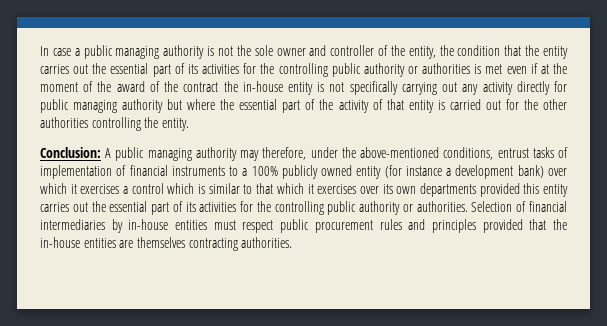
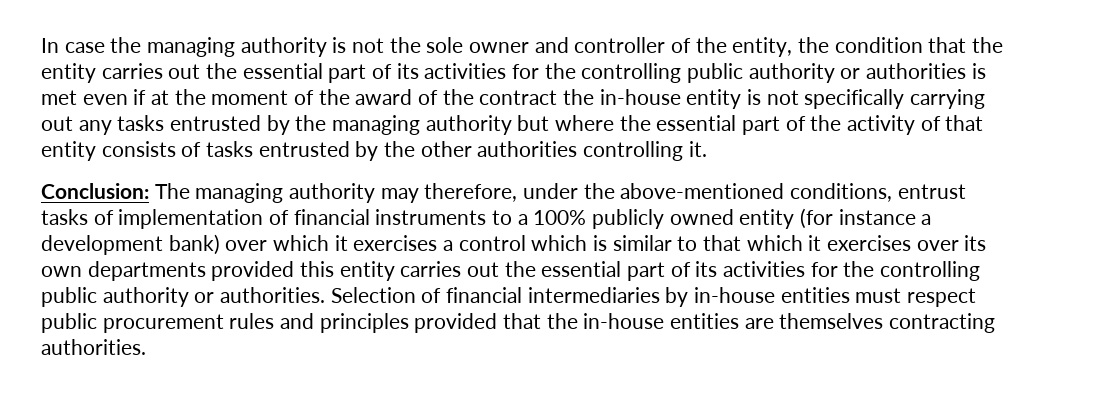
[74,45,113,59] a public -> [110,37,142,53] the
[482,81,567,95] [40,99,69,113] activity directly for public -> [117,115,327,135] tasks entrusted by the
[437,99,519,110] is carried out for -> [101,141,379,161] consists of tasks entrusted by
[144,117,189,131] the entity. -> [688,141,707,157] it.
[105,147,145,161] A public -> [154,183,190,199] The

